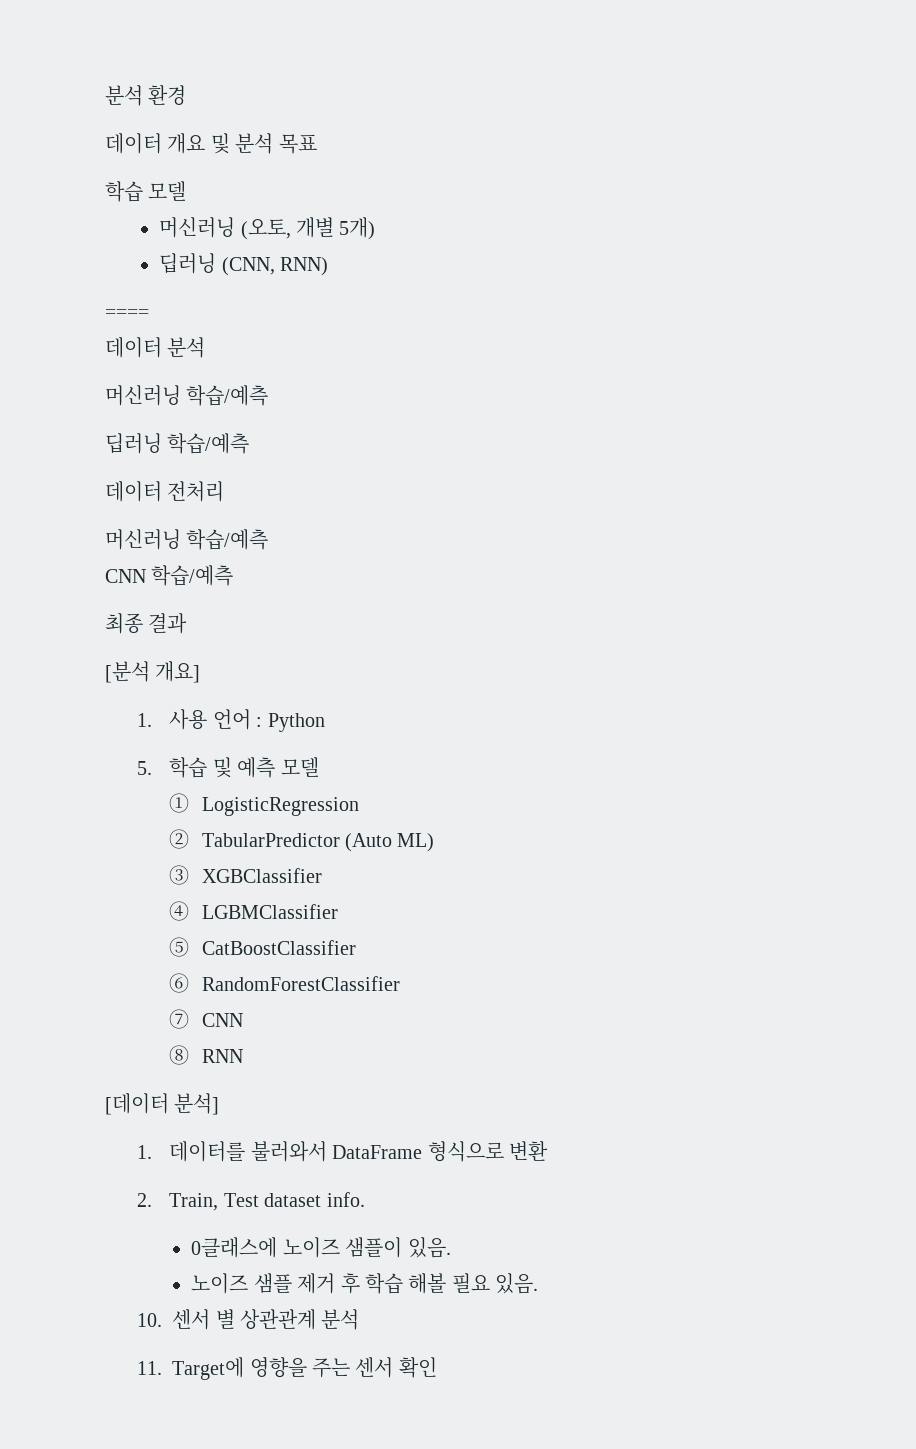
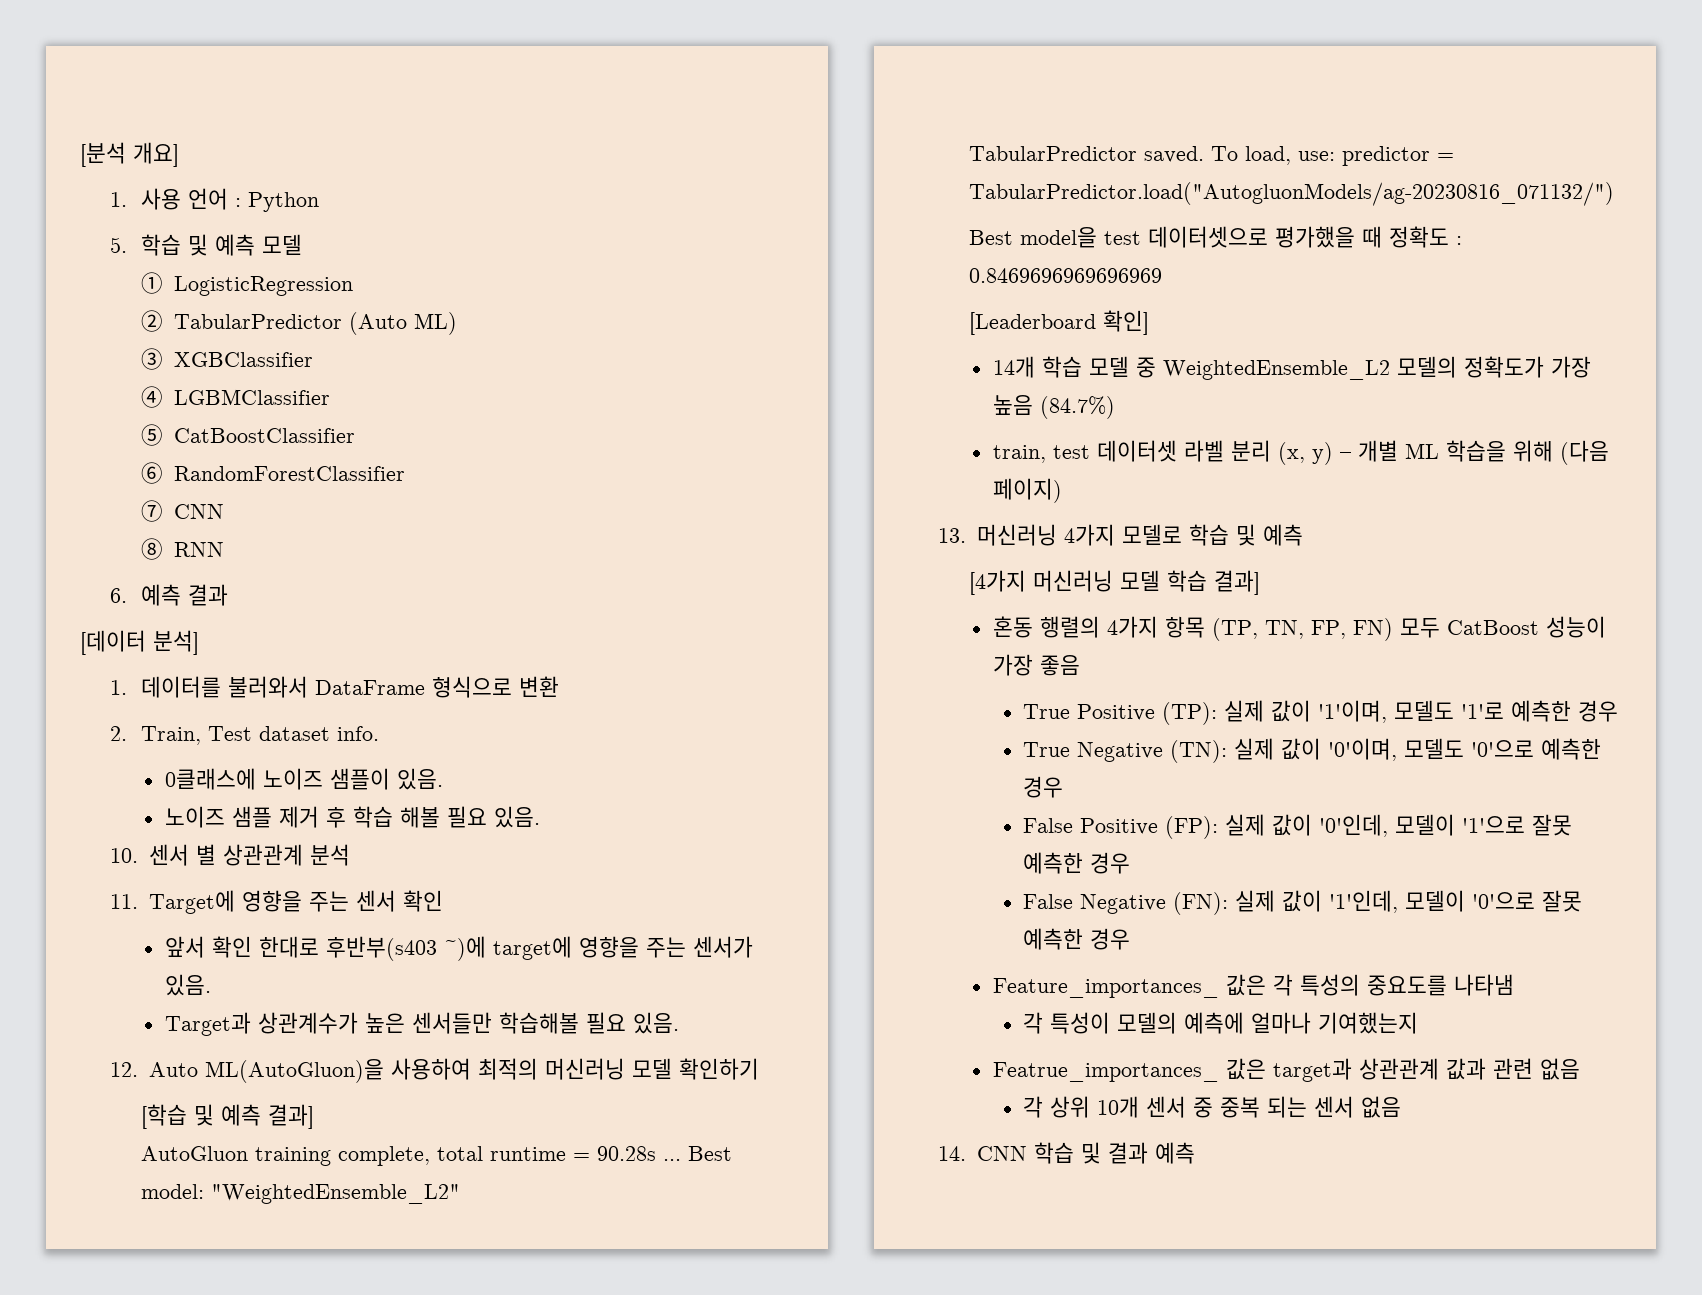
[105,85,187,106] [105,133,317,154] [105,181,187,202] [159,217,376,240] [159,253,328,276] [105,309,149,319] [105,337,206,358] [105,385,269,406] [105,433,250,454] [105,481,225,502] [105,529,269,550] [105,565,234,586] [105,613,188,634] 분석 환경 // 데이터 개요 및 분석 목표 // 학습 모델 // 머신러닝 (오토, 개별 5개) // 딥러닝 (CNN, RNN) // ==== // 데이터 분석 // 머신러닝 학습/예측 // 딥러닝 학습/예측 // 데이터 전처리 // 머신러닝 학습/예측 // CNN 학습/예측 // 최종 결과 // -> (80, 154) none
(243, 1056) none -> [110,584,228,606] // 6. 예측 결과
(437, 1367) none -> [164,936,753,961] [164,974,211,996] [164,1012,679,1036] [110,1058,760,1083] [140,1104,314,1129] [140,1146,732,1166] [140,1184,460,1204] [968,146,1454,166] [968,182,1614,206] [968,226,1462,248] [968,268,1162,283] [968,310,1149,335] [992,356,1591,380] [992,395,1115,419] [992,440,1609,465] [992,478,1062,503] [938,524,1304,546] [968,570,1260,595] [992,616,1606,641] [992,654,1080,676] [1023,700,1619,725] [1023,738,1602,763] [1023,776,1064,798] [1023,814,1573,839] [1023,852,1131,874] [1023,890,1583,915] [1023,928,1131,950] [992,974,1514,998] [1023,1012,1419,1034] [992,1058,1580,1082] [1023,1096,1402,1118] [938,1142,1196,1164] // 앞서 확인 한대로 후반부(s403 ~)에 target에 영향을 주는 센서가 있음. // Target과 상관계수가 높은 센서들만 학습해볼 필요 있음. // 12. Auto ML(AutoGluon)을 사용하여 최적의 머신러닝 모델 확인하기 // [학습 및 예측 결과] // AutoGluon training complete, total runtime = 90.28s ... Best model: "WeightedEnsemble_L2" // TabularPredictor saved. To load, use: predictor = TabularPredictor.load("AutogluonModels/ag-20230816_071132/") // Best model을 test 데이터셋으로 평가했을 때 정확도 : 0.8469696969696969 // [Leaderboard 확인] // 14개 학습 모델 중 WeightedEnsemble_L2 모델의 정확도가 가장 높음 (84.7%) // train, test 데이터셋 라벨 분리 (x, y) – 개별 ML 학습을 위해 (다음 페이지) // 13. 머신러닝 4가지 모델로 학습 및 예측 // [4가지 머신러닝 모델 학습 결과] // 혼동 행렬의 4가지 항목 (TP, TN, FP, FN) 모두 CatBoost 성능이 가장 좋음 // True Positive (TP): 실제 값이 '1'이며, 모델도 '1'로 예측한 경우 // True Negative (TN): 실제 값이 '0'이며, 모델도 '0'으로 예측한 경우 // False Positive (FP): 실제 값이 '0'인데, 모델이 '1'으로 잘못 예측한 경우 // False Negative (FN): 실제 값이 '1'인데, 모델이 '0'으로 잘못 예측한 경우 // Feature_importances_ 값은 각 특성의 중요도를 나타냄 // 각 특성이 모델의 예측에 얼마나 기여했는지 // Featrue_importances_ 값은 target과 상관관계 값과 관련 없음 // 각 상위 10개 센서 중 중복 되는 센서 없음 // 14. CNN 학습 및 결과 예측

